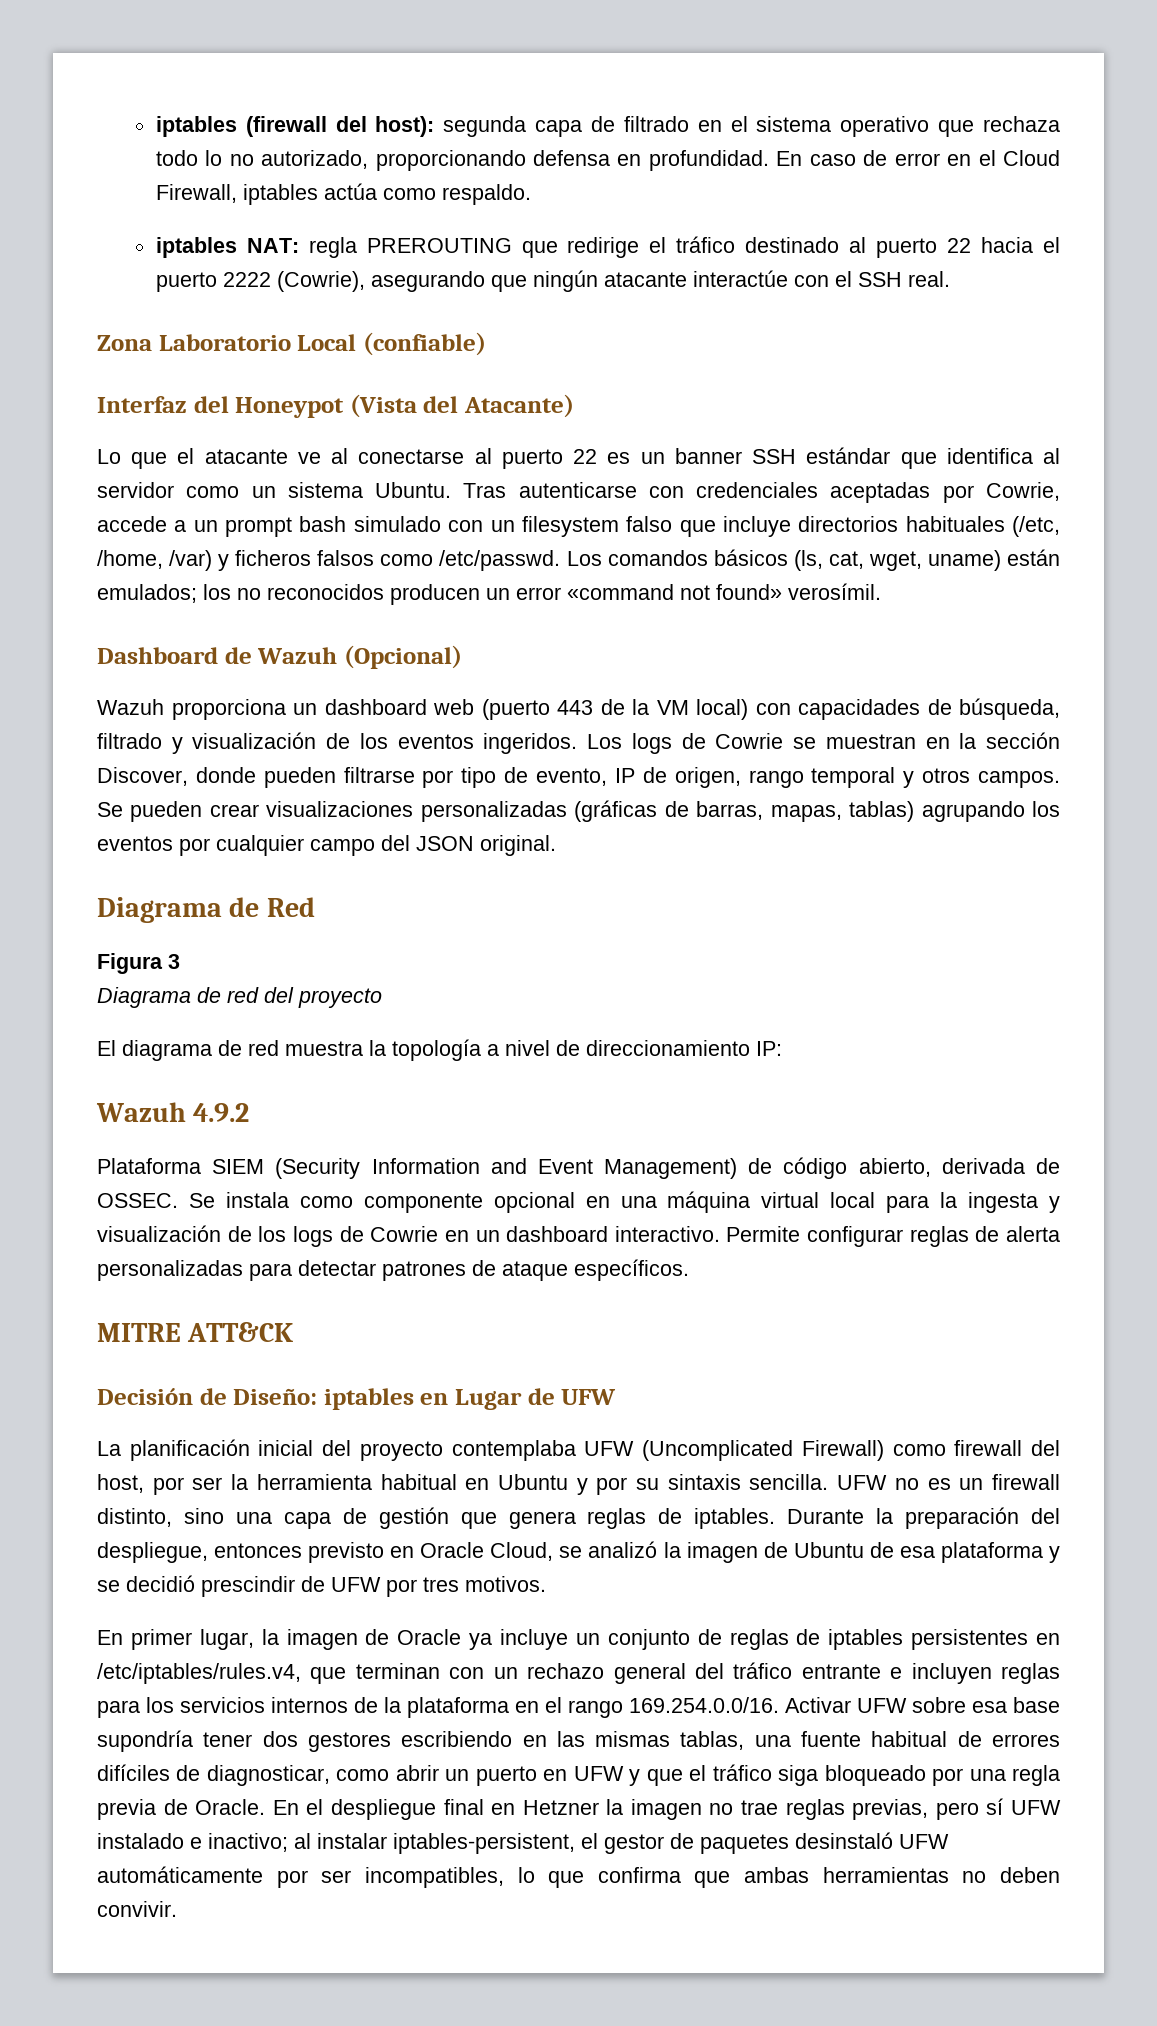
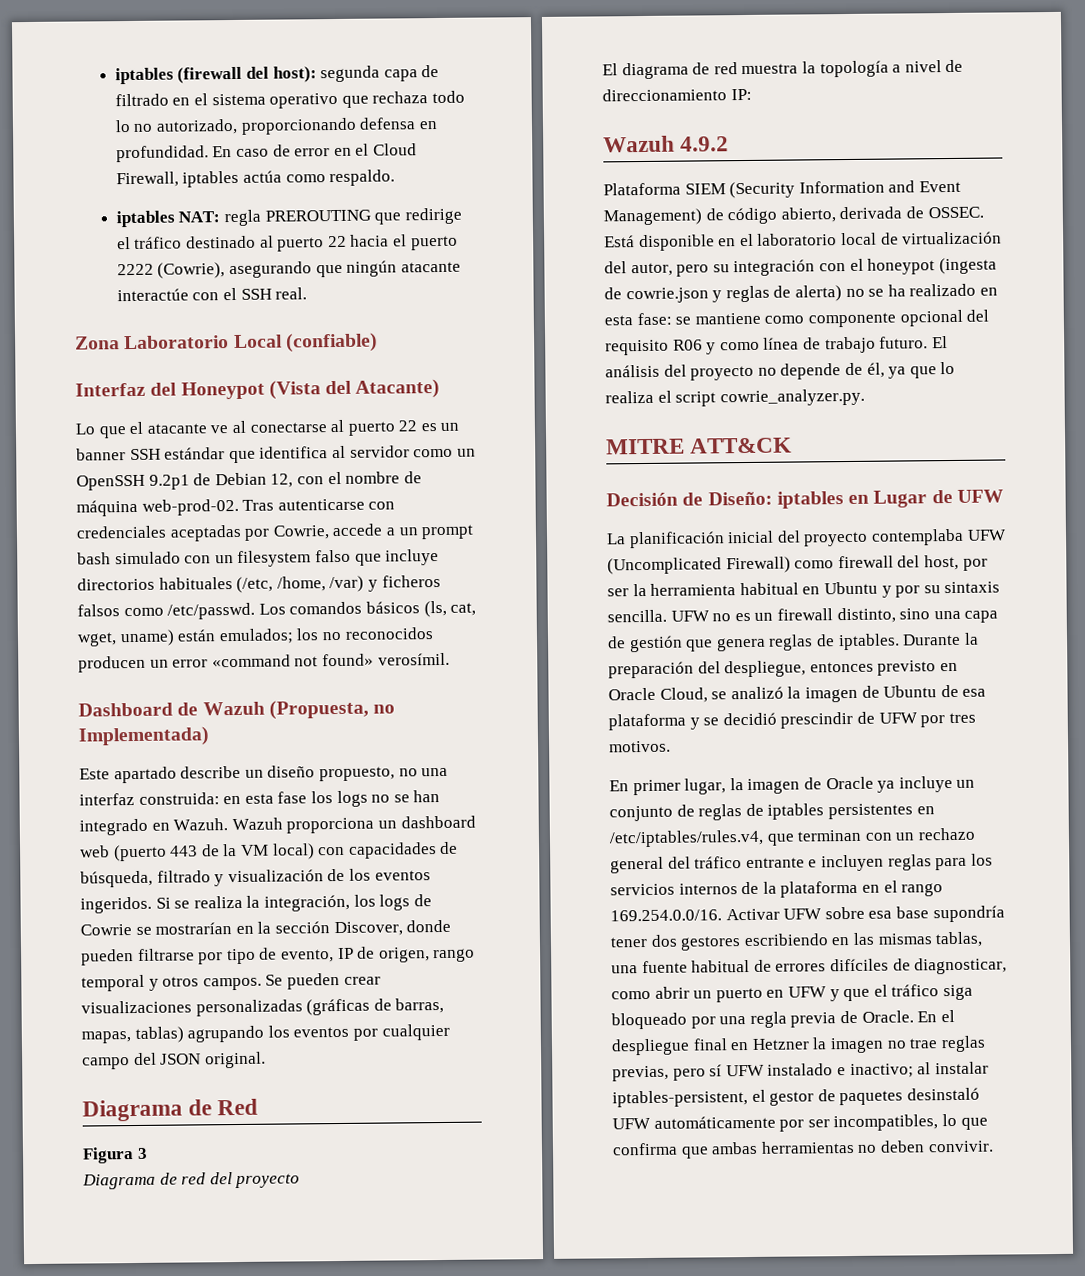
[287,482,452,498] sistema Ubuntu. -> [76,471,422,491] [76,498,239,517] OpenSSH 9.2p1 de Debian 12, con el nombre de máquina web-prod-02.
[343,645,462,669] (Opcional) // -> [268,699,396,720] [78,726,210,747] [79,765,449,784] [79,790,441,808] [79,818,229,836] (Propuesta, no Implementada) // Este apartado describe un diseño propuesto, no una interfaz construida: en esta fase los logs no se han integrado en Wazuh.
[587,734,623,749] Los -> [155,894,376,912] Si se realiza la integración, los
[825,734,916,749] muestran -> [155,922,233,935] mostrarían
[188,1191,1061,1213] [97,1225,1060,1247] [97,1259,689,1281] Se instala como componente opcional en una máquina virtual local para la ingesta y visualización de los logs de Cowrie en un dashboard interactivo. Permite configurar reglas de alerta personalizadas para detectar patrones de ataque específicos. -> [604,231,1003,252] [604,257,997,277] [604,283,998,304] [604,309,990,328] [605,336,948,356] [605,361,956,381] [605,388,865,407] Está disponible en el laboratorio local de virtualización del autor, pero su integración con el honeypot (ingesta de cowrie.json y reglas de alerta) no se ha realizado en esta fase: se mantiene como componente opcional del requisito R06 y como línea de trabajo futuro. El análisis del proyecto no depende de él, ya que lo realiza el script cowrie_analyzer.py.

